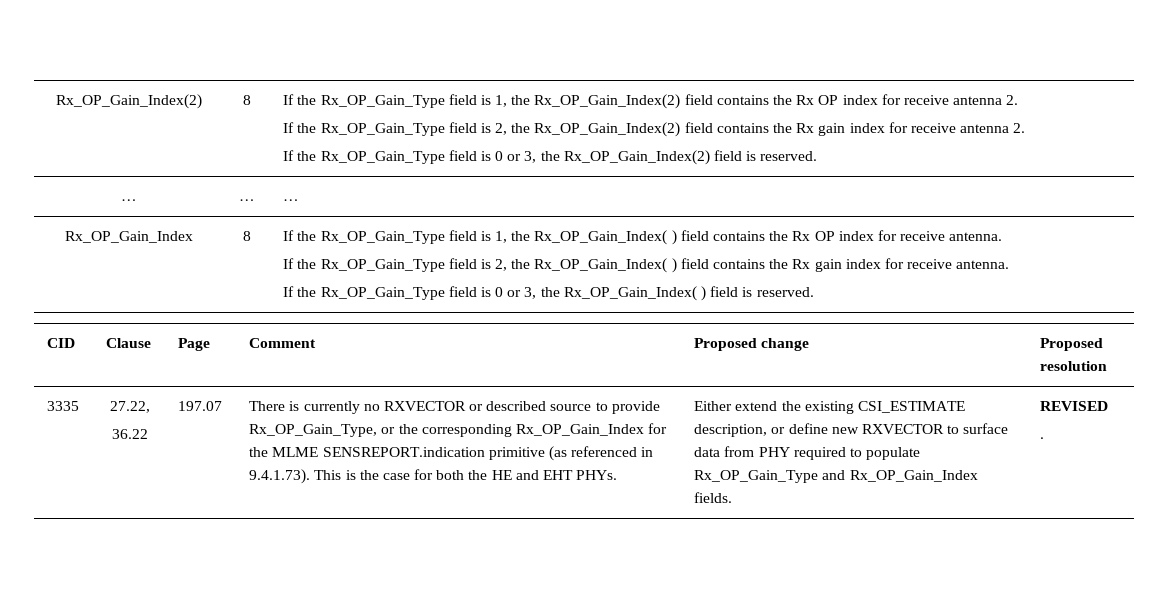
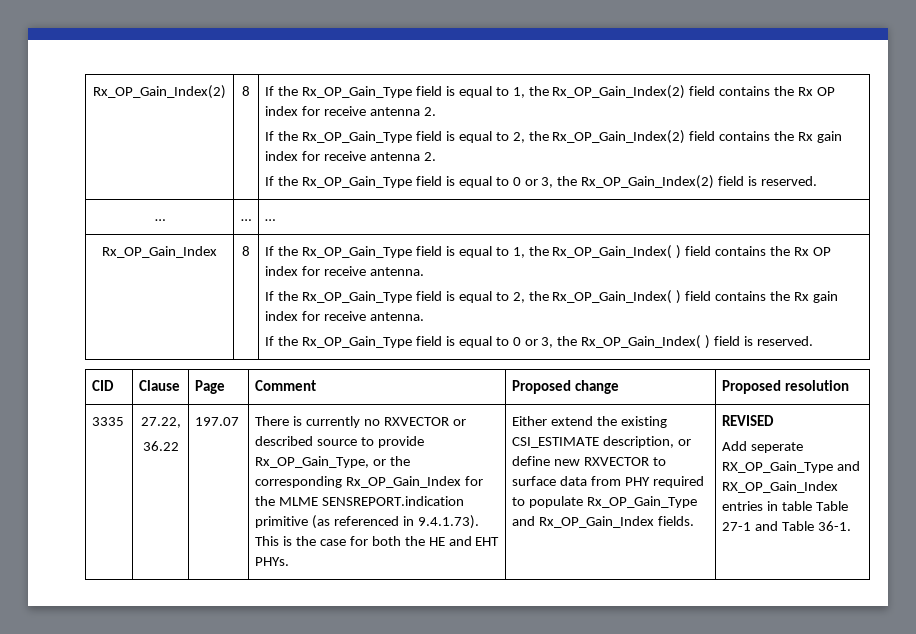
(491, 100) none -> [458,86,509,98] equal to
(491, 128) none -> [458,131,509,143] equal to
(491, 156) none -> [458,176,509,188] equal to
(491, 236) none -> [458,246,509,258] equal to
(491, 264) none -> [458,291,509,303] equal to
(491, 292) none -> [458,336,509,348] equal to
[1040,437,1045,439] . -> [722,441,804,453] [722,461,861,473] [722,481,839,493] [722,501,848,511] [722,521,851,531] Add seperate RX_OP_Gain_Type and RX_OP_Gain_Index entries in table Table 27-1 and Table 36-1.

